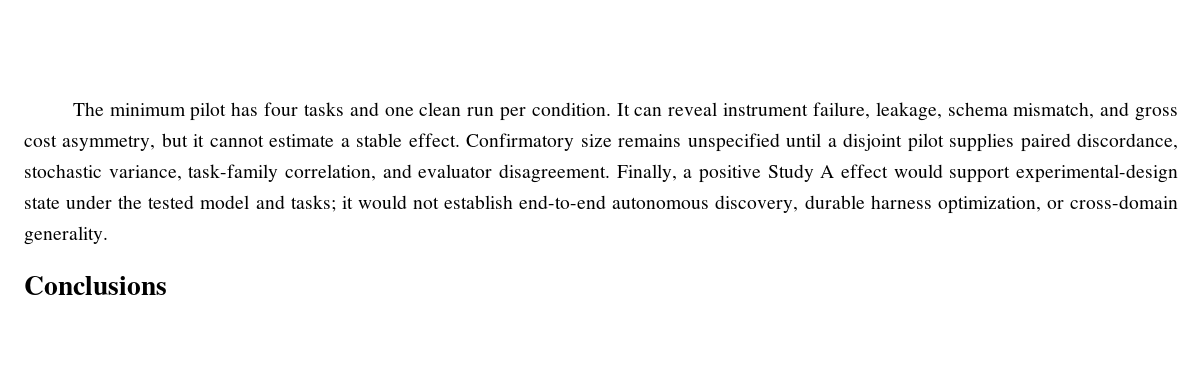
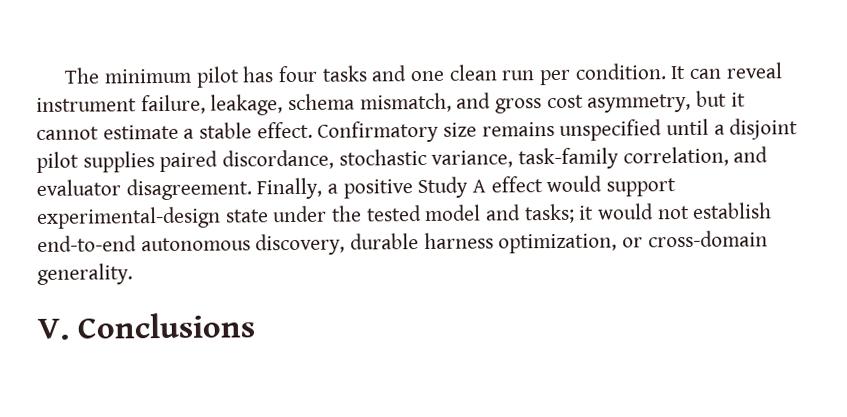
(108, 235) none -> [37,318,69,340] V.

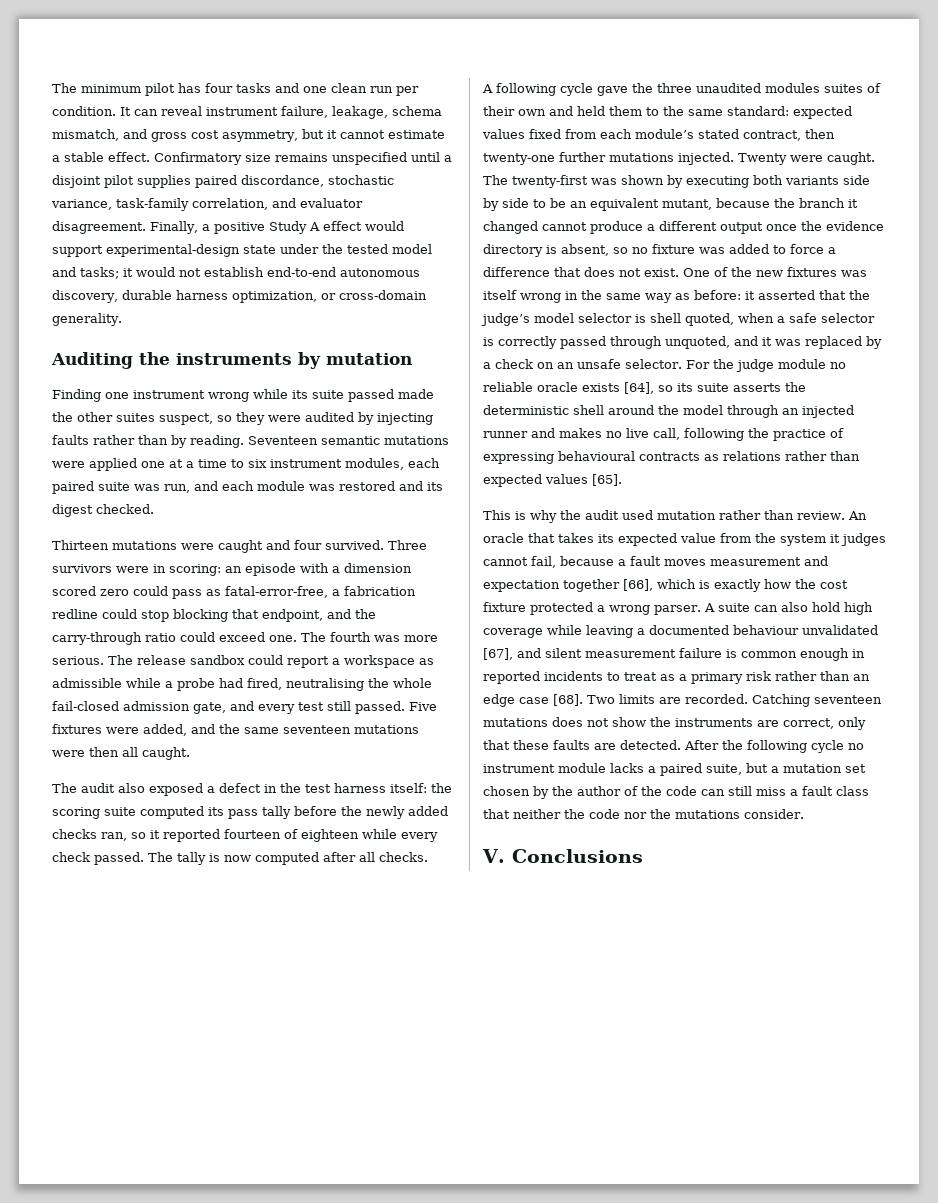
(133, 274) none -> [51,352,412,369] [52,389,434,402] [52,412,433,425] [52,435,449,448] [52,458,440,471] [52,481,443,494] [52,504,154,517] [52,540,427,553] [52,563,412,576] [52,586,416,599] [52,609,376,622] [52,632,438,645] [52,655,434,668] [52,678,432,691] [52,701,437,714] [52,724,419,736] [52,747,190,760] [52,783,452,796] [52,806,448,819] [52,829,438,842] [52,852,428,865] [482,83,881,96] [483,106,852,119] [482,129,835,141] [483,152,875,165] [483,175,870,188] [483,198,858,211] [483,221,884,234] [483,244,836,257] [483,267,867,277] [483,290,870,303] [481,313,875,326] [483,336,882,349] [483,359,846,372] [483,382,806,394] [483,405,854,418] [483,428,844,441] [483,451,860,464] [483,474,622,487] [483,510,867,523] [483,533,886,546] [483,556,828,568] [483,579,848,592] [483,602,873,615] [483,625,878,638] [483,648,865,661] [483,671,870,684] [483,694,882,707] [483,717,866,730] [483,740,864,753] [483,763,866,776] [483,786,869,799] [483,809,804,819] // Auditing the instruments by mutation // Finding one instrument wrong while its suite passed made the other suites suspect, so they were audited by injecting faults rather than by reading. Seventeen semantic mutations were applied one at a time to six instrument modules, each paired suite was run, and each module was restored and its digest checked. // Thirteen mutations were caught and four survived. Three survivors were in scoring: an episode with a dimension scored zero could pass as fatal-error-free, a fabrication redline could stop blocking that endpoint, and the carry-through ratio could exceed one. The fourth was more serious. The release sandbox could report a workspace as admissible while a probe had fired, neutralising the whole fail-closed admission gate, and every test still passed. Five fixtures were added, and the same seventeen mutations were then all caught. // The audit also exposed a defect in the test harness itself: the scoring suite computed its pass tally before the newly added checks ran, so it reported fourteen of eighteen while every check passed. The tally is now computed after all checks. // A following cycle gave the three unaudited modules suites of their own and held them to the same standard: expected values fixed from each module’s stated contract, then twenty-one further mutations injected. Twenty were caught. The twenty-first was shown by executing both variants side by side to be an equivalent mutant, because the branch it changed cannot produce a different output once the evidence directory is absent, so no fixture was added to force a difference that does not exist. One of the new fixtures was itself wrong in the same way as before: it asserted that the judge’s model selector is shell quoted, when a safe selector is correctly passed through unquoted, and it was replaced by a check on an unsafe selector. For the judge module no reliable oracle exists [64], so its suite asserts the deterministic shell around the model through an injected runner and makes no live call, following the practice of expressing behavioural contracts as relations rather than expected values [65]. // This is why the audit used mutation rather than review. An oracle that takes its expected value from the system it judges cannot fail, because a fault moves measurement and expectation together [66], which is exactly how the cost fixture protected a wrong parser. A suite can also hold high coverage while leaving a documented behaviour unvalidated [67], and silent measurement failure is common enough in reported incidents to treat as a primary risk rather than an edge case [68]. Two limits are recorded. Catching seventeen mutations does not show the instruments are correct, only that these faults are detected. After the following cycle no instrument module lacks a paired suite, but a mutation set chosen by the author of the code can still miss a fault class that neither the code nor the mutations consider.

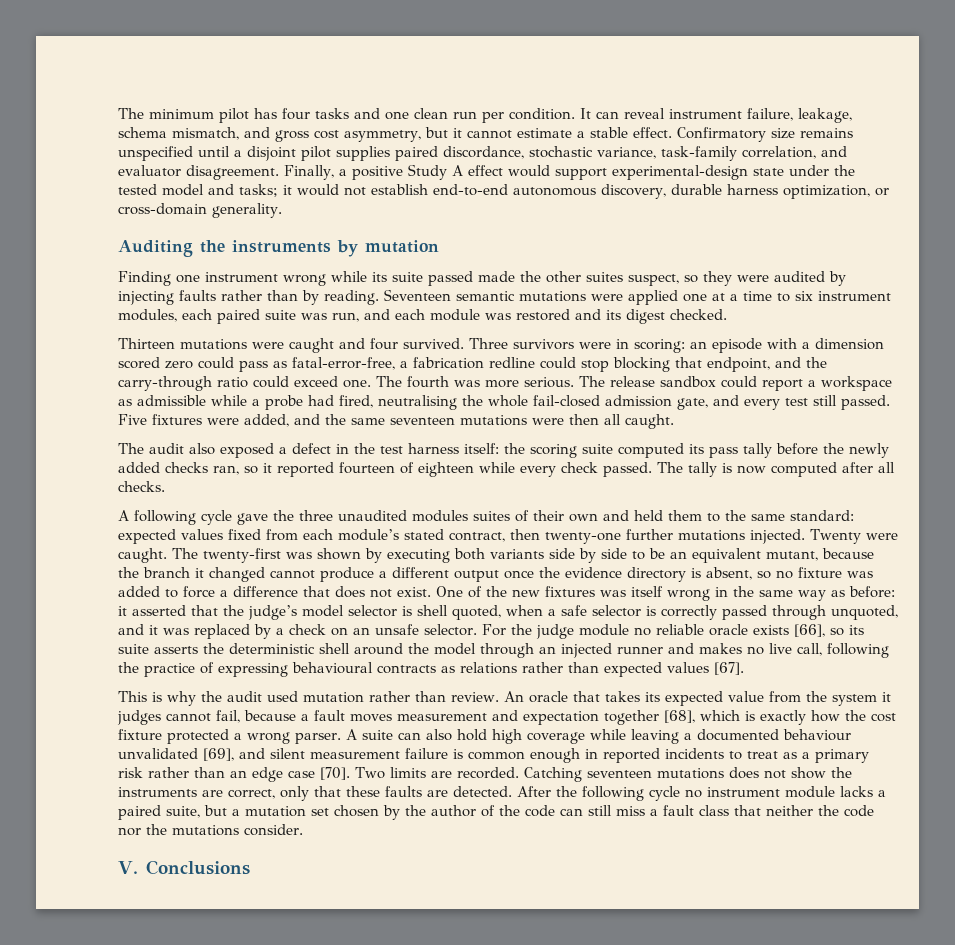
[624,382,654,394] [64], -> [793,624,825,637] [66],
[592,474,622,486] [65]. -> [714,662,744,675] [67].
[623,579,653,591] [66], -> [664,710,695,723] [68],
[483,648,513,660] [67], -> [203,748,234,761] [69],
[553,694,583,706] [68]. -> [320,767,350,780] [70].

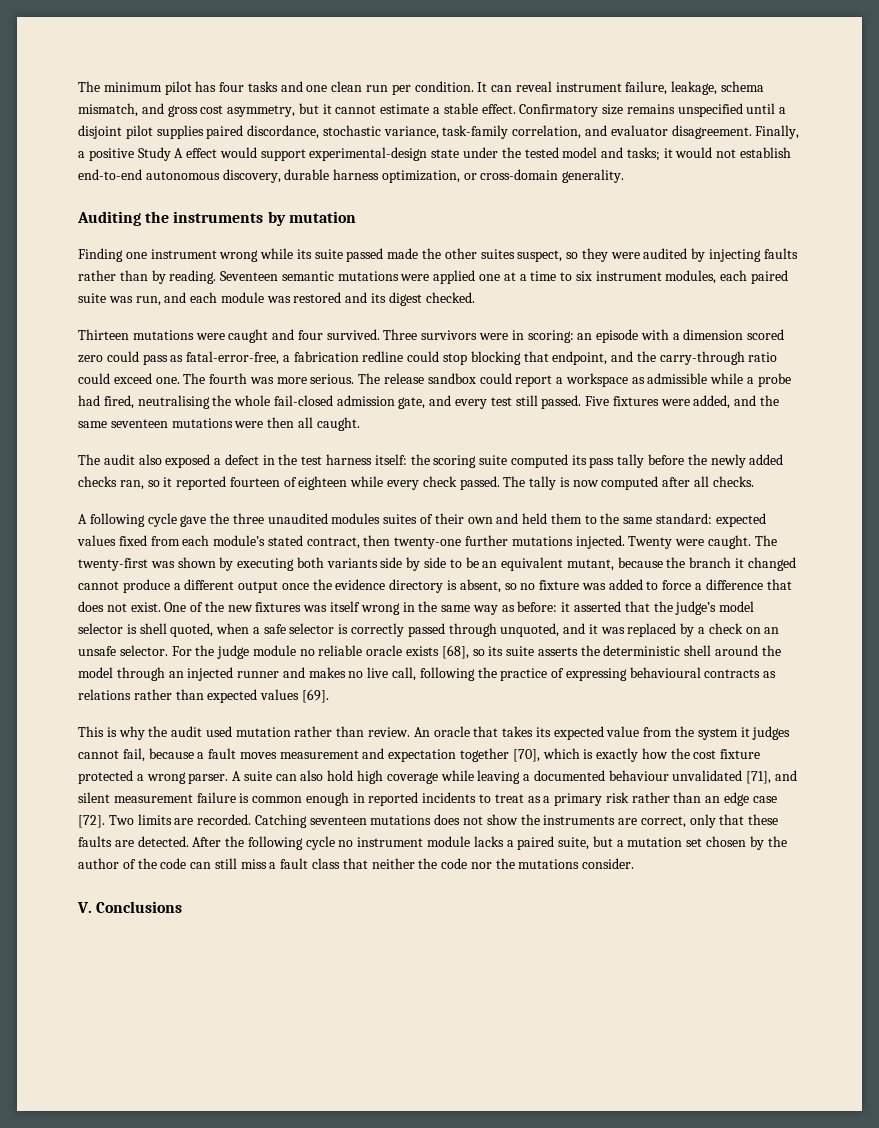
[793,624,825,637] [66], -> [441,645,469,659] [68],
[714,662,744,675] [67]. -> [301,689,329,703] [69].
[664,710,695,723] [68], -> [512,749,540,762] [70],
[203,748,234,761] [69], -> [746,771,772,784] [71],
[320,767,350,780] [70]. -> [78,815,105,828] [72].

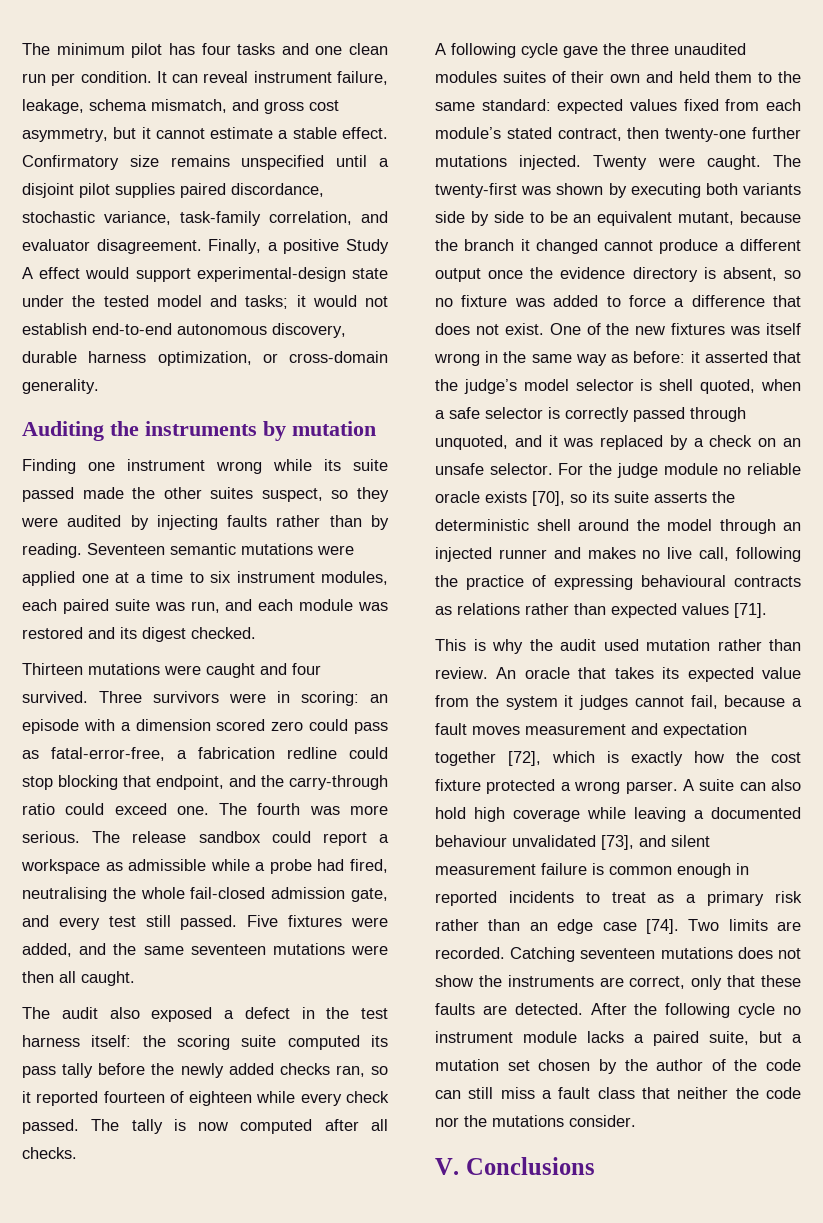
[441,645,469,659] [68], -> [532,491,565,506] [70],
[301,689,329,703] [69]. -> [734,603,767,618] [71].
[512,749,540,762] [70], -> [508,751,541,766] [72],
[746,771,772,784] [71], -> [601,835,634,850] [73],
[78,815,105,828] [72]. -> [645,919,679,934] [74].

